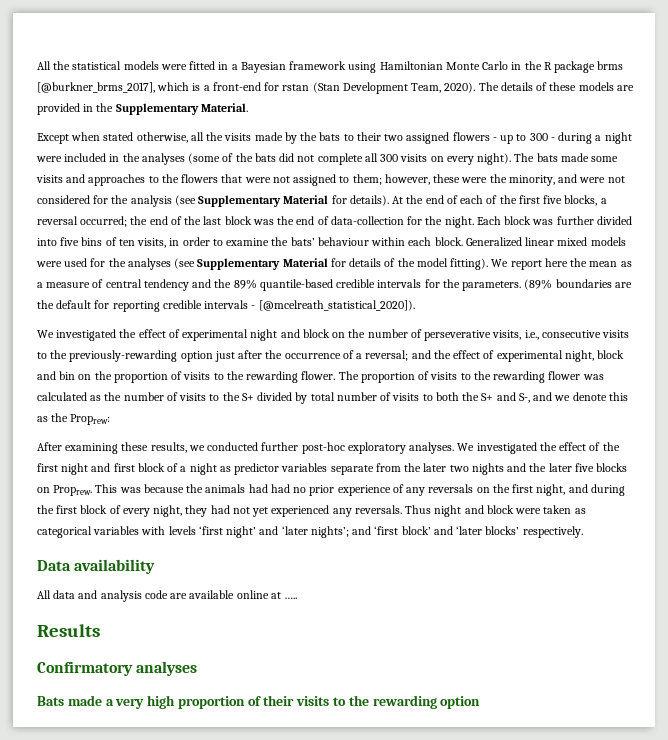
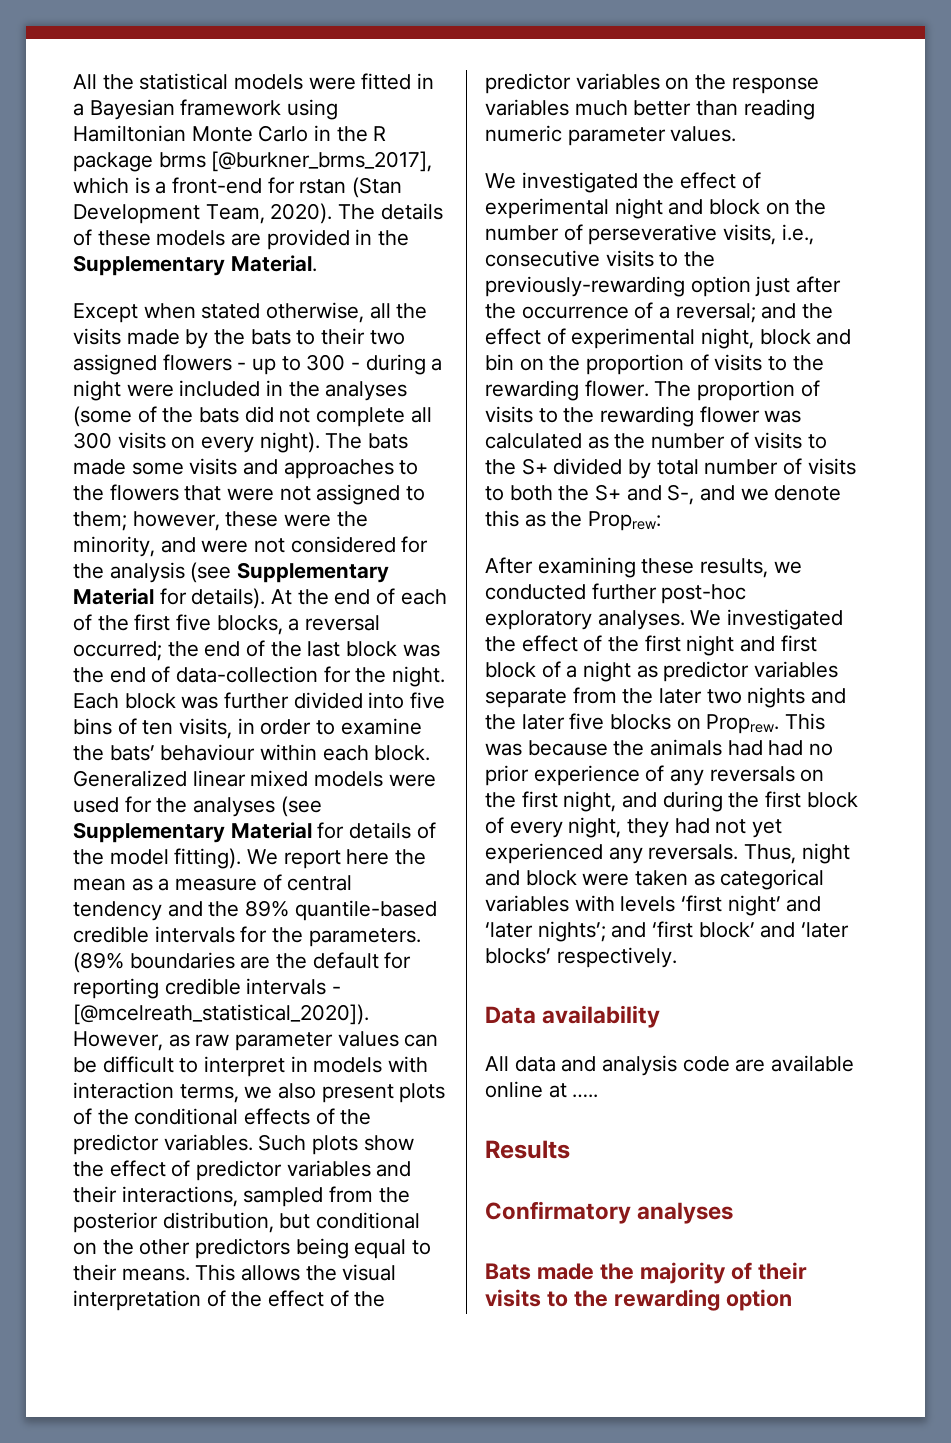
(415, 305) none -> [73,1031,439,1051] [73,1056,429,1077] [73,1082,446,1103] [73,1108,372,1125] [73,1134,414,1155] [73,1160,412,1181] [73,1186,410,1207] [73,1212,421,1233] [73,1238,432,1259] [73,1264,397,1281] [73,1290,386,1311] [485,73,819,94] [485,99,815,120] [485,125,737,146] However, as raw parameter values can be difficult to interpret in models with interaction terms, we also present plots of the conditional effects of the predictor variables. Such plots show the effect of predictor variables and their interactions, sampled from the posterior distribution, but conditional on the other predictors being equal to their means. This allows the visual interpretation of the effect of the predictor variables on the response variables much better than reading numeric parameter values.
[405,505,432,514] Thus -> [744,844,797,864] Thus,
[105,695,245,709] a very high proportion -> [599,1262,726,1284] the majority

